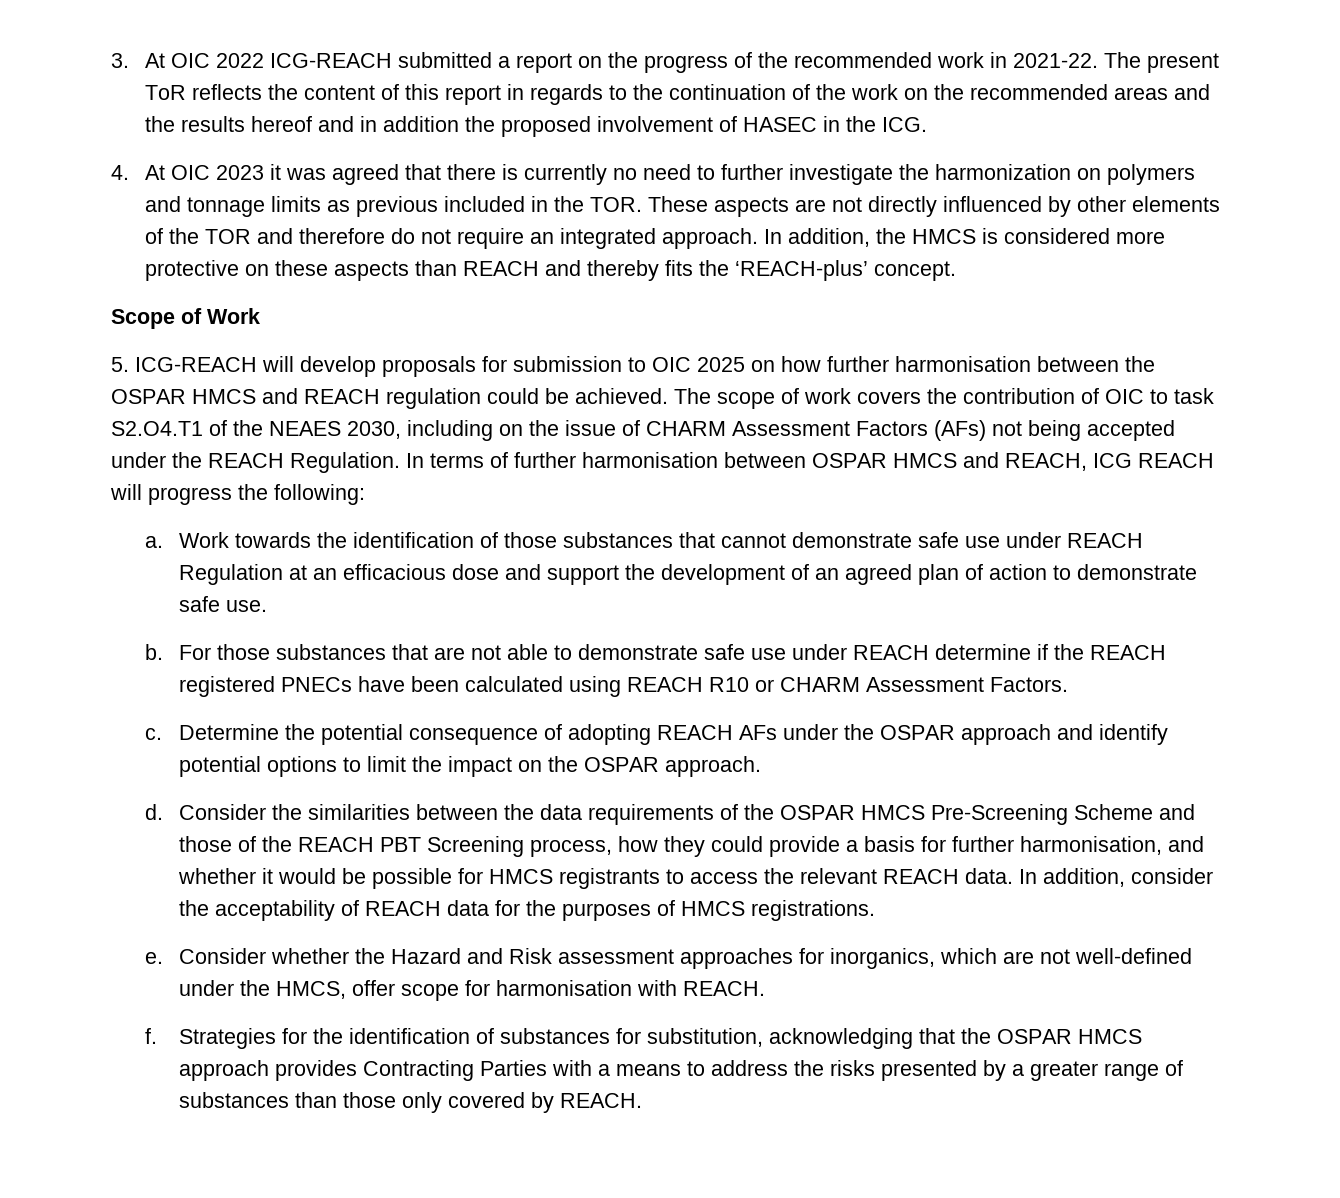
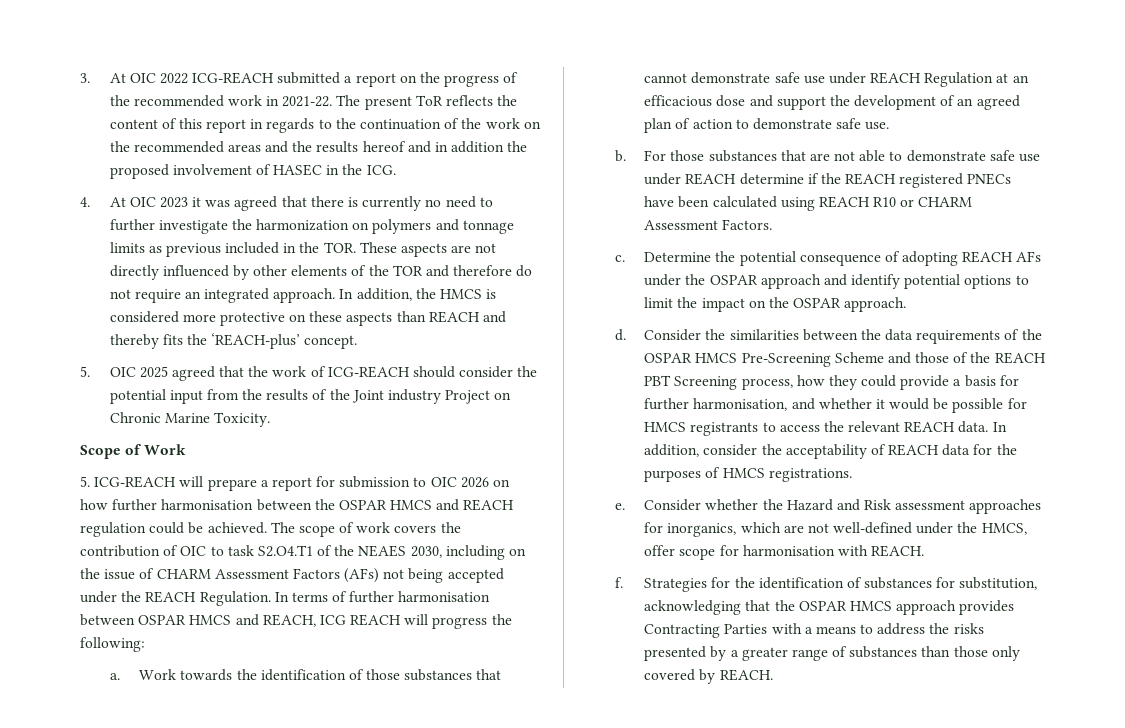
(957, 271) none -> [80,366,538,381] [109,389,512,404] [109,412,270,427] // 5. OIC 2025 agreed that the work of ICG-REACH should consider the potential input from the results of the Joint industry Project on Chronic Marine Toxicity.
[300,356,476,377] develop proposals -> [207,477,312,491] prepare a report
[697,357,745,372] 2025 -> [460,477,489,488] 2026

